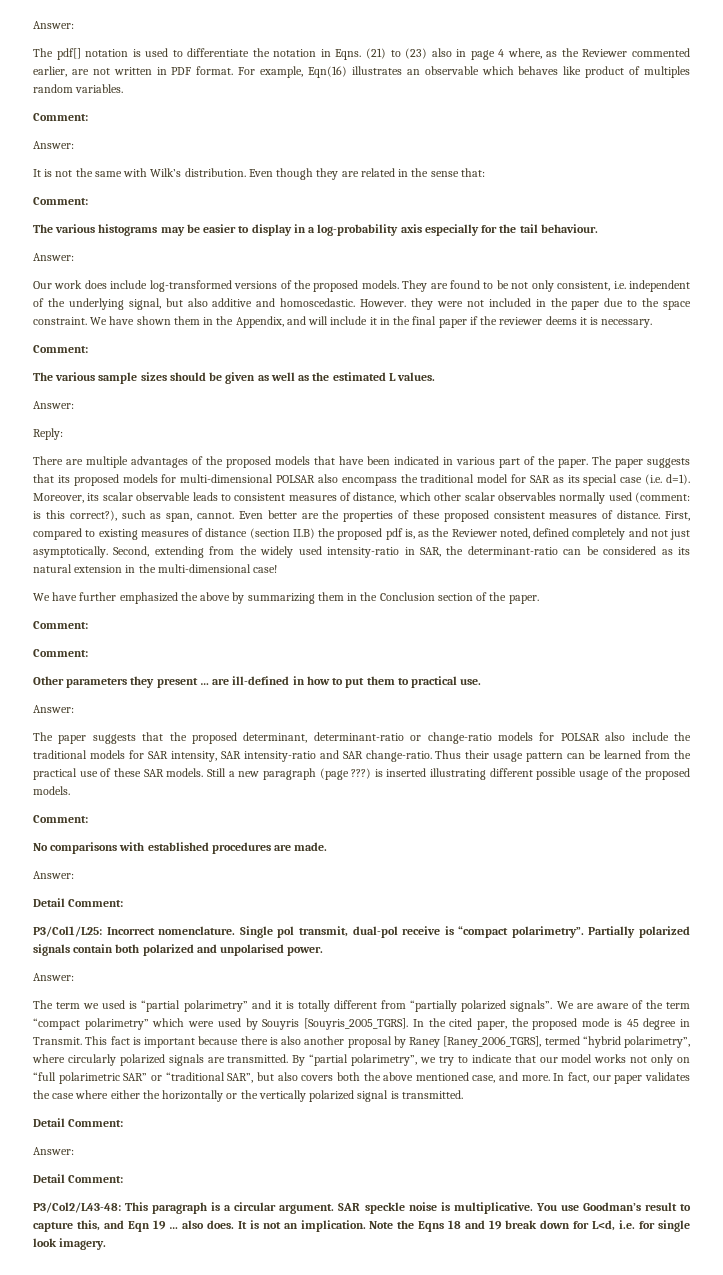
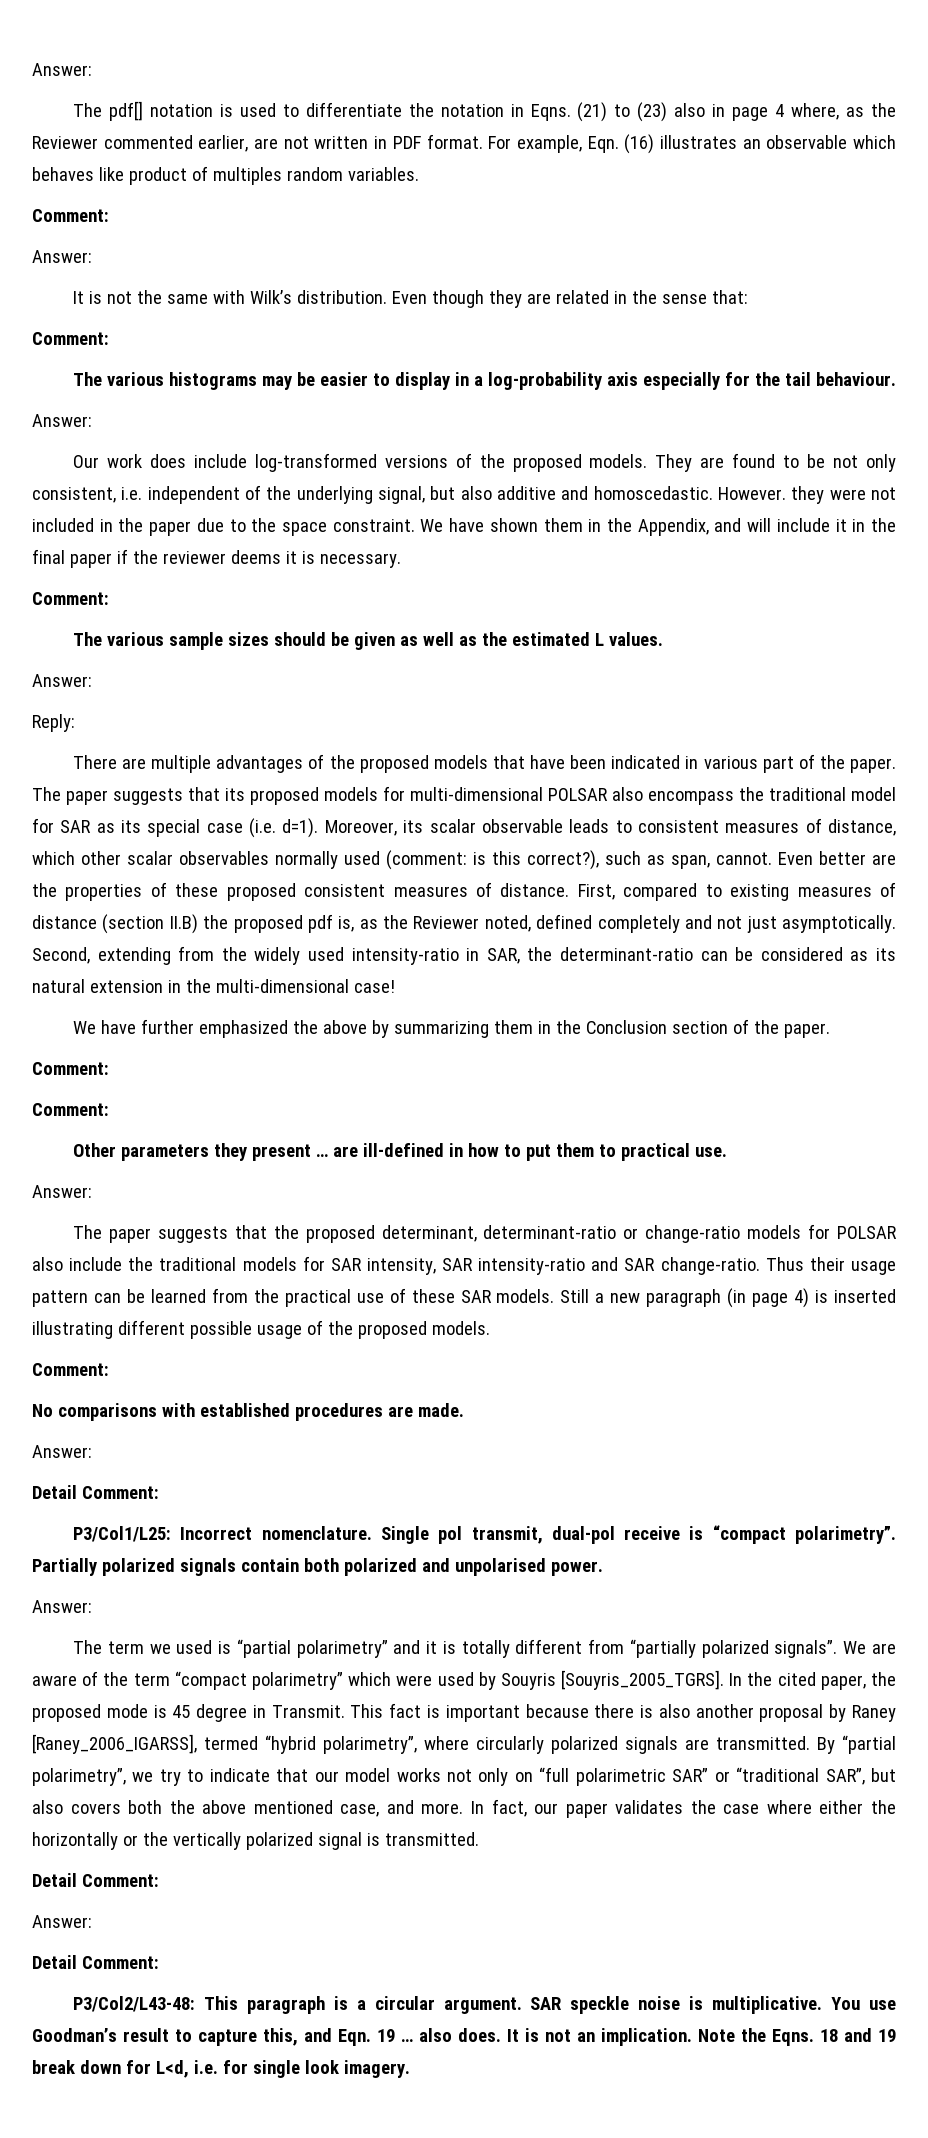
[308,66,347,78] Eqn(16) -> [587,134,655,154] Eqn. (16)
[319,768,372,780] (page ???) -> [727,1288,810,1308] (in page 4)
[443,1036,542,1048] [Raney_2006_TGRS], -> [32,1734,197,1754] [Raney_2006_IGARSS],
[127,1221,150,1232] Eqn -> [338,2029,371,2046] Eqn.
[418,1221,445,1232] Eqns -> [772,2029,814,2046] Eqns.

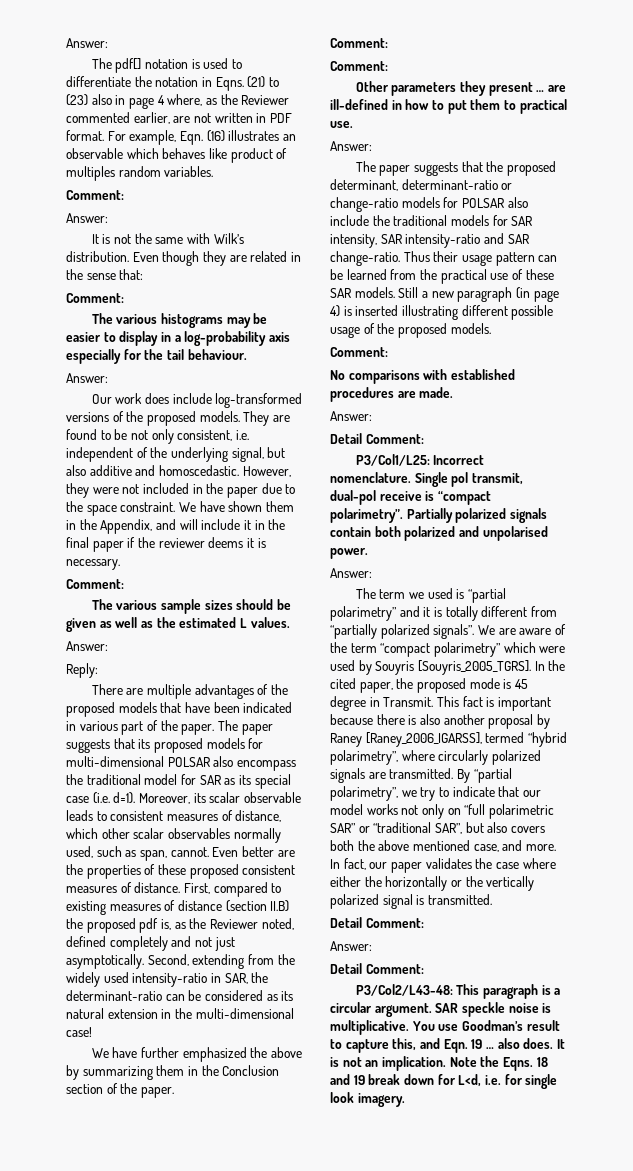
[718,487,787,500] However. -> [242,466,291,477] However,
[344,850,599,870] used (comment: is this correct?), -> [66,846,93,858] used,

